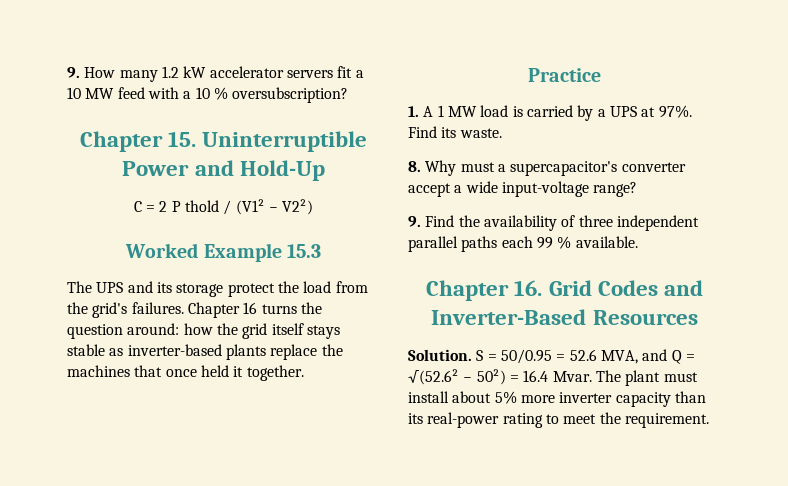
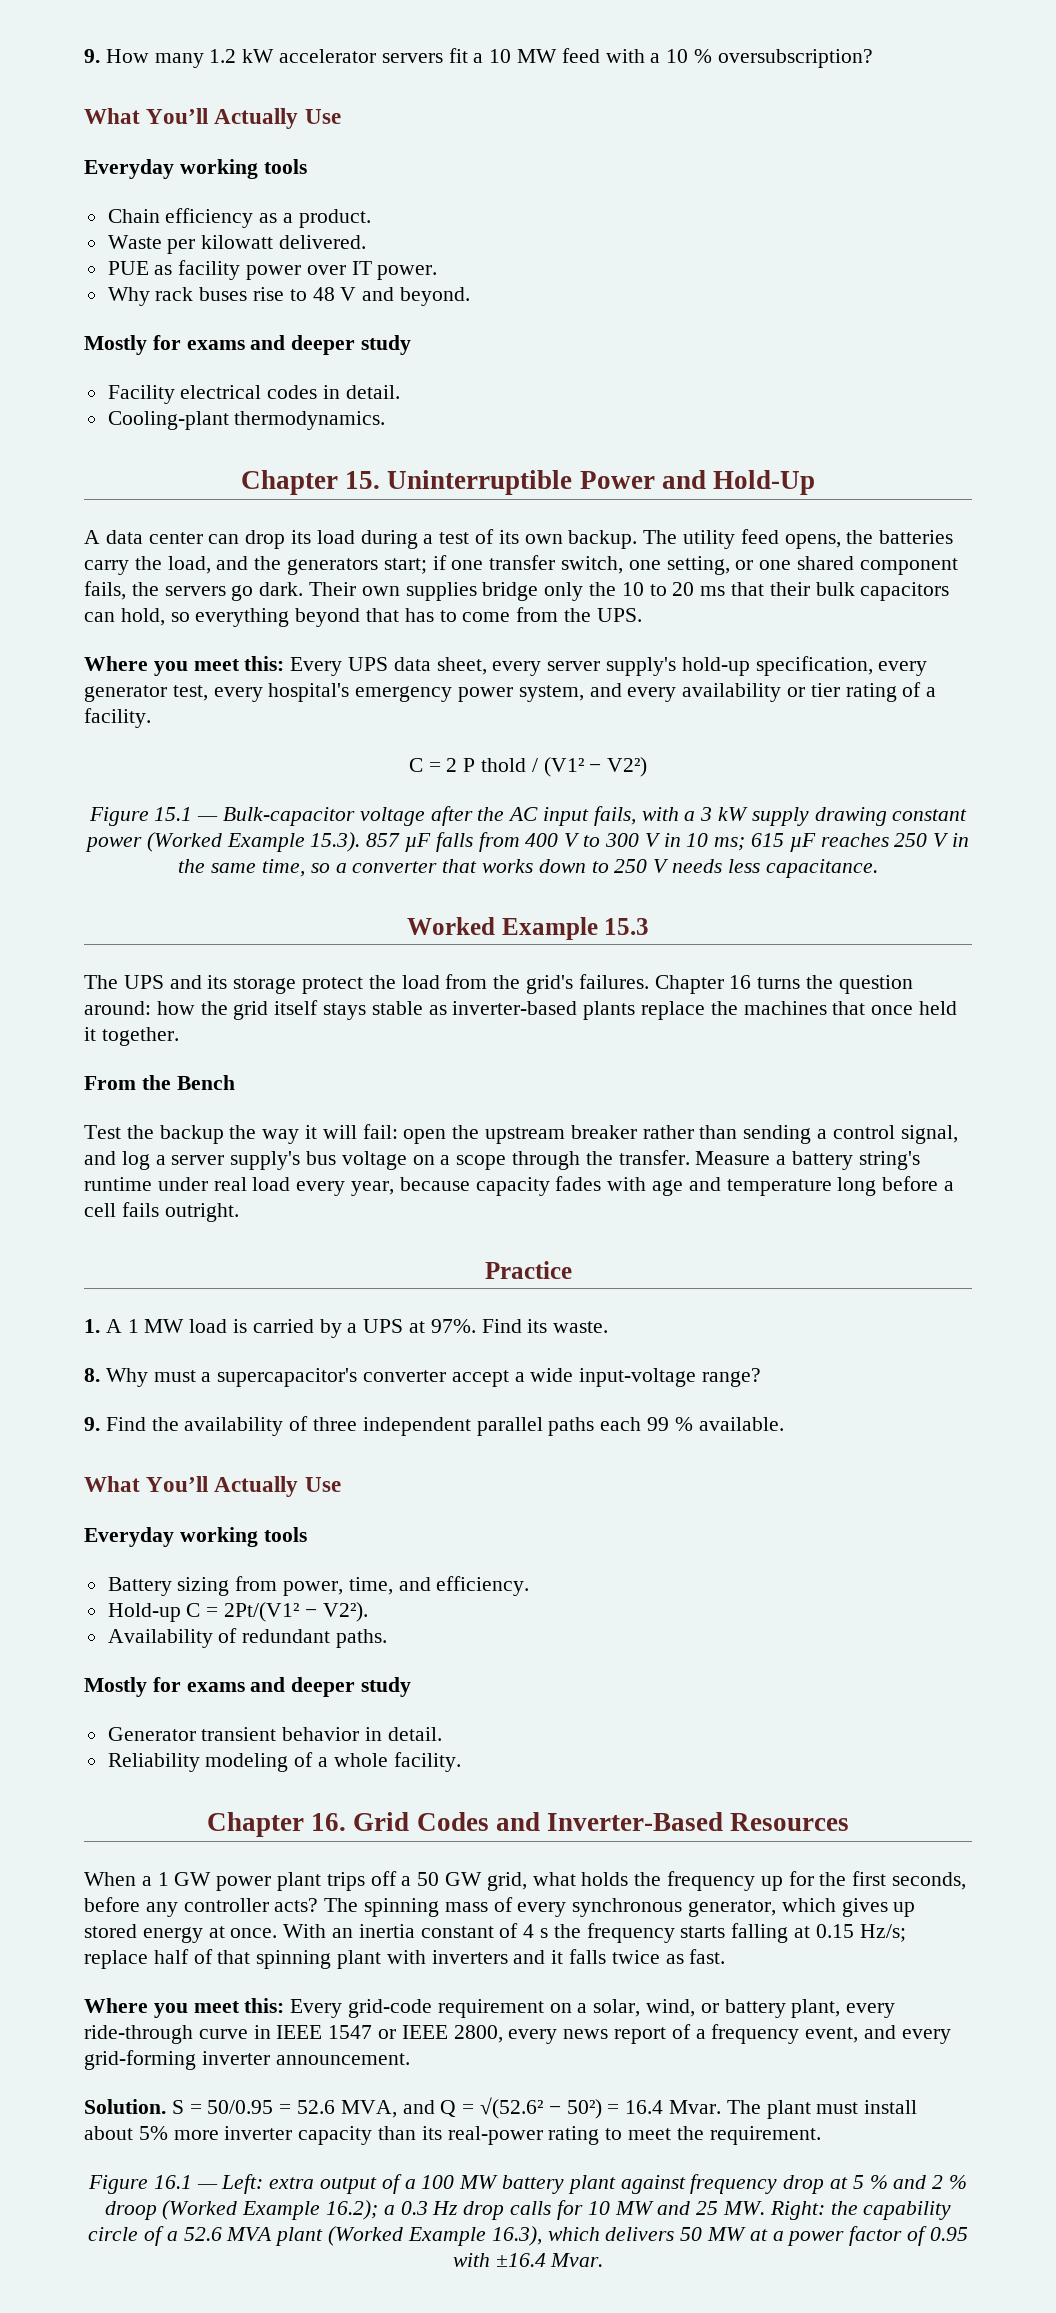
(349, 95) none -> [84,108,341,129] [84,159,307,179] [107,208,371,228] [107,235,367,254] [107,260,438,280] [107,287,471,306] [84,335,412,355] [107,385,400,404] [107,411,386,430] // What You’ll Actually Use // Everyday working tools // Chain efficiency as a product. // Waste per kilowatt delivered. // PUE as facility power over IT power. // Why rack buses rise to 48 V and beyond. // Mostly for exams and deeper study // Facility electrical codes in detail. // Cooling-plant thermodynamics.
(325, 170) none -> [84,529,954,549] [84,555,958,575] [84,581,950,601] [84,607,642,627] [84,656,928,676] [84,682,937,702] [84,708,151,728] // A data center can drop its load during a test of its own backup. The utility feed opens, the batteries carry the load, and the generators start; if one transfer switch, one setting, or one shared component fails, the servers go dark. Their own supplies bridge only the 10 to 20 ms that their bulk capacitors can hold, so everything beyond that has to come from the UPS. // Where you meet this: Every UPS data sheet, every server supply's hold-up specification, every generator test, every hospital's emergency power system, and every availability or tier rating of a facility.
(314, 207) none -> [88,806,968,826] [85,832,969,852] [178,859,878,878] // Figure 15.1 — Bulk-capacitor voltage after the AC input fails, with a 3 kW supply drawing constant power (Worked Example 15.3). 857 µF falls from 400 V to 300 V in 10 ms; 615 µF reaches 250 V in the same time, so a converter that works down to 250 V needs less capacitance.
(304, 373) none -> [84,1075,235,1090] [84,1124,958,1144] [84,1150,920,1170] [84,1176,955,1196] [84,1202,239,1222] // From the Bench // Test the backup the way it will fail: open the upstream breaker rather than sending a control signal, and log a server supply's bus voltage on a scope through the transfer. Measure a battery string's runtime under real load every year, because capacity fades with age and temperature long before a cell fails outright.
(638, 242) none -> [84,1476,341,1497] [84,1527,307,1547] [107,1576,530,1596] [107,1602,368,1622] [107,1628,388,1648] [84,1677,412,1697] [107,1727,442,1741] [107,1752,461,1772] // What You’ll Actually Use // Everyday working tools // Battery sizing from power, time, and efficiency. // Hold-up C = 2Pt/(V1² − V2²). // Availability of redundant paths. // Mostly for exams and deeper study // Generator transient behavior in detail. // Reliability modeling of a whole facility.
(698, 317) none -> [84,1871,967,1891] [84,1897,916,1917] [84,1923,906,1943] [84,1949,726,1969] [84,1998,896,2018] [84,2024,951,2044] [84,2050,410,2070] // When a 1 GW power plant trips off a 50 GW grid, what holds the frequency up for the first seconds, before any controller acts? The spinning mass of every synchronous generator, which gives up stored energy at once. With an inertia constant of 4 s the frequency starts falling at 0.15 Hz/s; replace half of that spinning plant with inverters and it falls twice as fast. // Where you meet this: Every grid-code requirement on a solar, wind, or battery plant, every ride-through curve in IEEE 1547 or IEEE 2800, every news report of a frequency event, and every grid-forming inverter announcement.
(709, 420) none -> [87,2174,968,2194] [104,2200,952,2220] [88,2226,968,2246] [452,2253,604,2267] // Figure 16.1 — Left: extra output of a 100 MW battery plant against frequency drop at 5 % and 2 % droop (Worked Example 16.2); a 0.3 Hz drop calls for 10 MW and 25 MW. Right: the capability circle of a 52.6 MVA plant (Worked Example 16.3), which delivers 50 MW at a power factor of 0.95 with ±16.4 Mvar.

